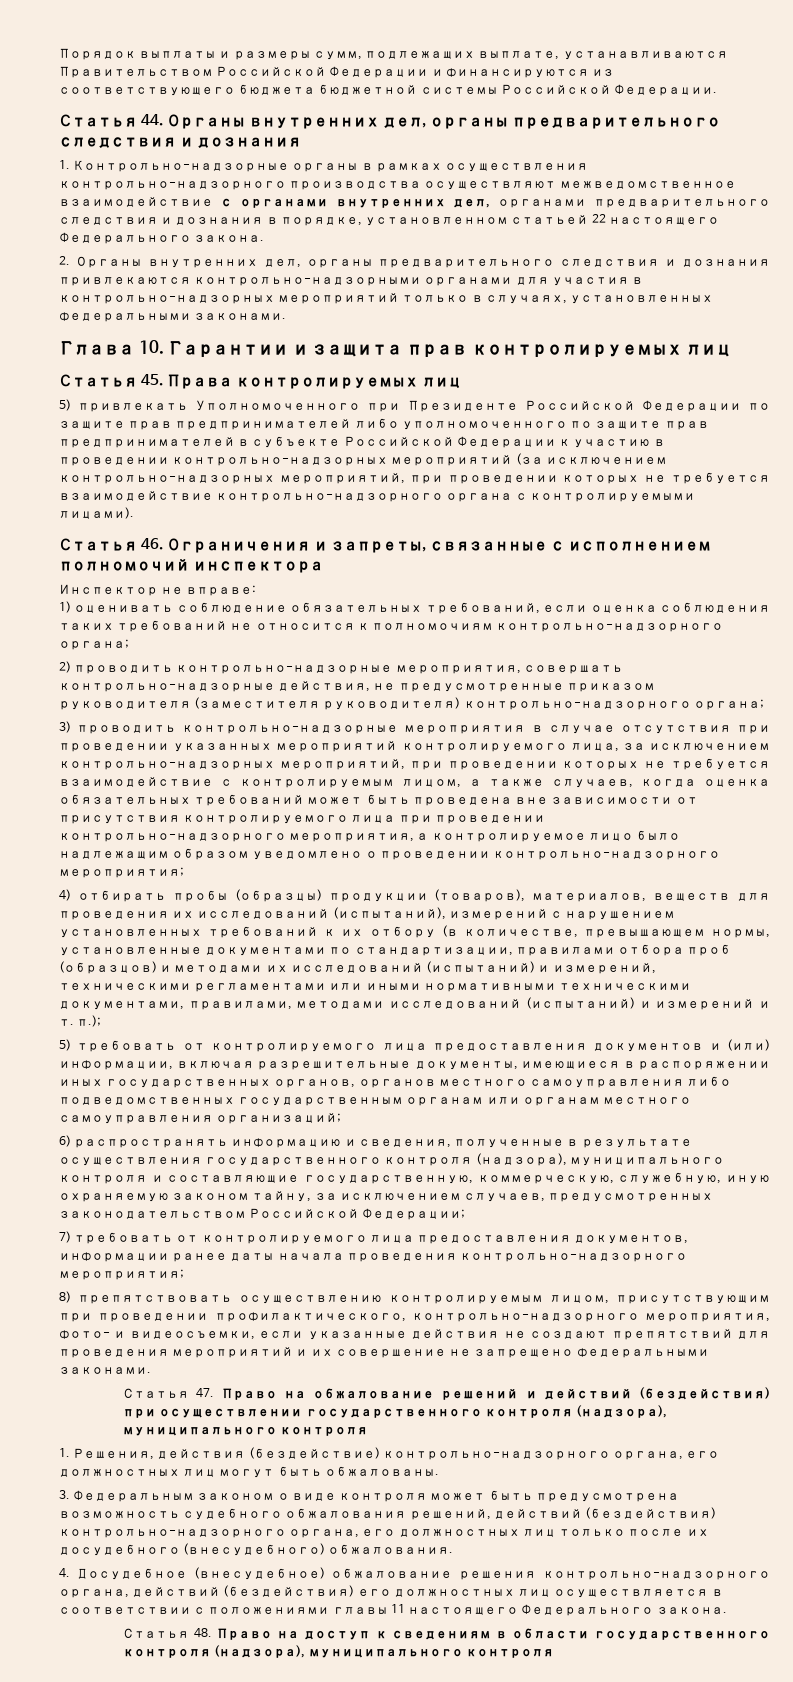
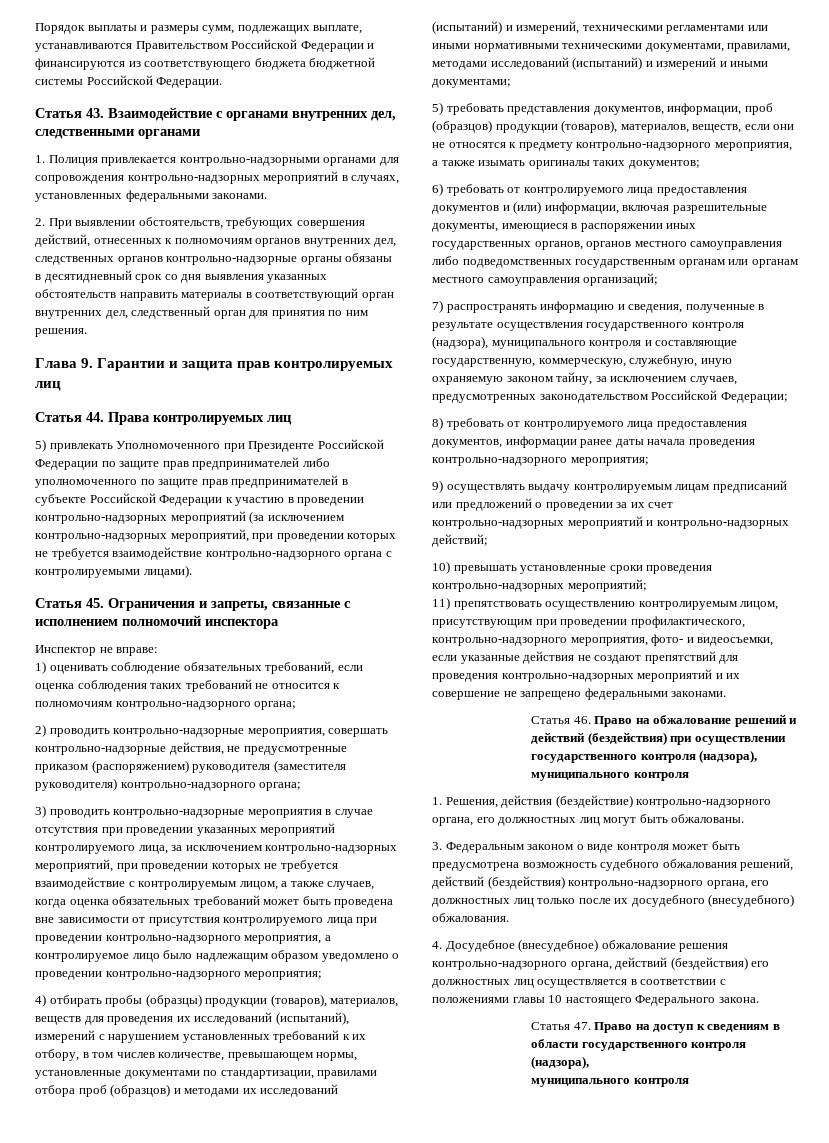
[141,114,721,129] [59,137,302,148] [59,160,589,172] [59,181,736,190] [59,197,213,207] 44. Органы внутренних дел, органы предварительного следствия и дознания // 1. Контрольно-надзорные органы в рамках осуществления контрольно-надзорного производства осуществляют межведомственное взаимодействие -> [86,107,213,121] 43. Взаимодействие
[498,199,771,208] [59,214,719,226] [59,232,265,244] [59,256,770,268] [59,277,191,286] органами предварительного следствия и дознания в порядке, установленном статьей 22 настоящего Федерального закона. // 2. Органы внутренних дел, органы предварительного следствия и дознания привлекаются -> [35,129,200,139] [35,155,177,166] следственными органами // 1. Полиция привлекается
[551,277,644,286] [59,293,469,304] участия в контрольно-надзорных мероприятий только -> [35,171,339,184] сопровождения контрольно-надзорных мероприятий
(287, 316) none -> [35,217,365,229] [35,234,397,247] [35,253,393,265] [35,270,328,283] [35,288,394,301] [35,306,368,319] [35,328,87,337] // 2. При выявлении обстоятельств, требующих совершения действий, отнесенных к полномочиям органов внутренних дел, следственных органов контрольно-надзорные органы обязаны в десятидневный срок со дня выявления указанных обстоятельств направить материалы в соответствующий орган внутренних дел, следственный орган для принятия по ним решения.
[138,340,164,354] 10. -> [81,358,94,368] 9.
[141,374,164,386] 45. -> [86,412,104,422] 44.
[141,538,164,550] 46. -> [86,598,104,608] 45.
(655, 687) none -> [91,760,189,773] (распоряжением)
[369,925,458,938] отбору (в -> [35,1049,155,1061] отбору, в том числев
[59,1015,102,1027] т. п.); -> [730,61,769,67] [432,79,511,88] иными документами;
(177, 1046) none -> [507,103,773,115] [432,120,795,133] [432,142,792,151] [432,160,700,169] [432,183,504,196] представления документов, информации, проб (образцов) продукции (товаров), материалов, веществ, если они не относятся к предмету контрольно-надзорного мероприятия, а также изымать оригиналы таких документов; // 6) требовать
[59,1135,71,1147] 6) -> [432,300,443,313] 7)
[59,1231,71,1243] 7) -> [432,417,443,430] 8)
[59,1291,71,1303] 8) -> [432,480,787,493] [432,498,674,511] [432,516,789,529] [432,534,488,547] [432,561,713,574] [432,579,647,592] [432,597,450,610] 9) осуществлять выдачу контролируемым лицам предписаний или предложений о проведении за их счет контрольно-надзорных мероприятий и контрольно-надзорных действий; // 10) превышать установленные сроки проведения контрольно-надзорных мероприятий; // 11)
(169, 1353) none -> [501,673,634,682] контрольно-надзорных
[196,1388,215,1398] 47. -> [573,716,591,724] 46.
[390,1604,405,1613] 11 -> [548,995,563,1003] 10
[194,1628,213,1638] 48. -> [573,1022,591,1030] 47.
(306, 1651) none -> (590, 1062) //

